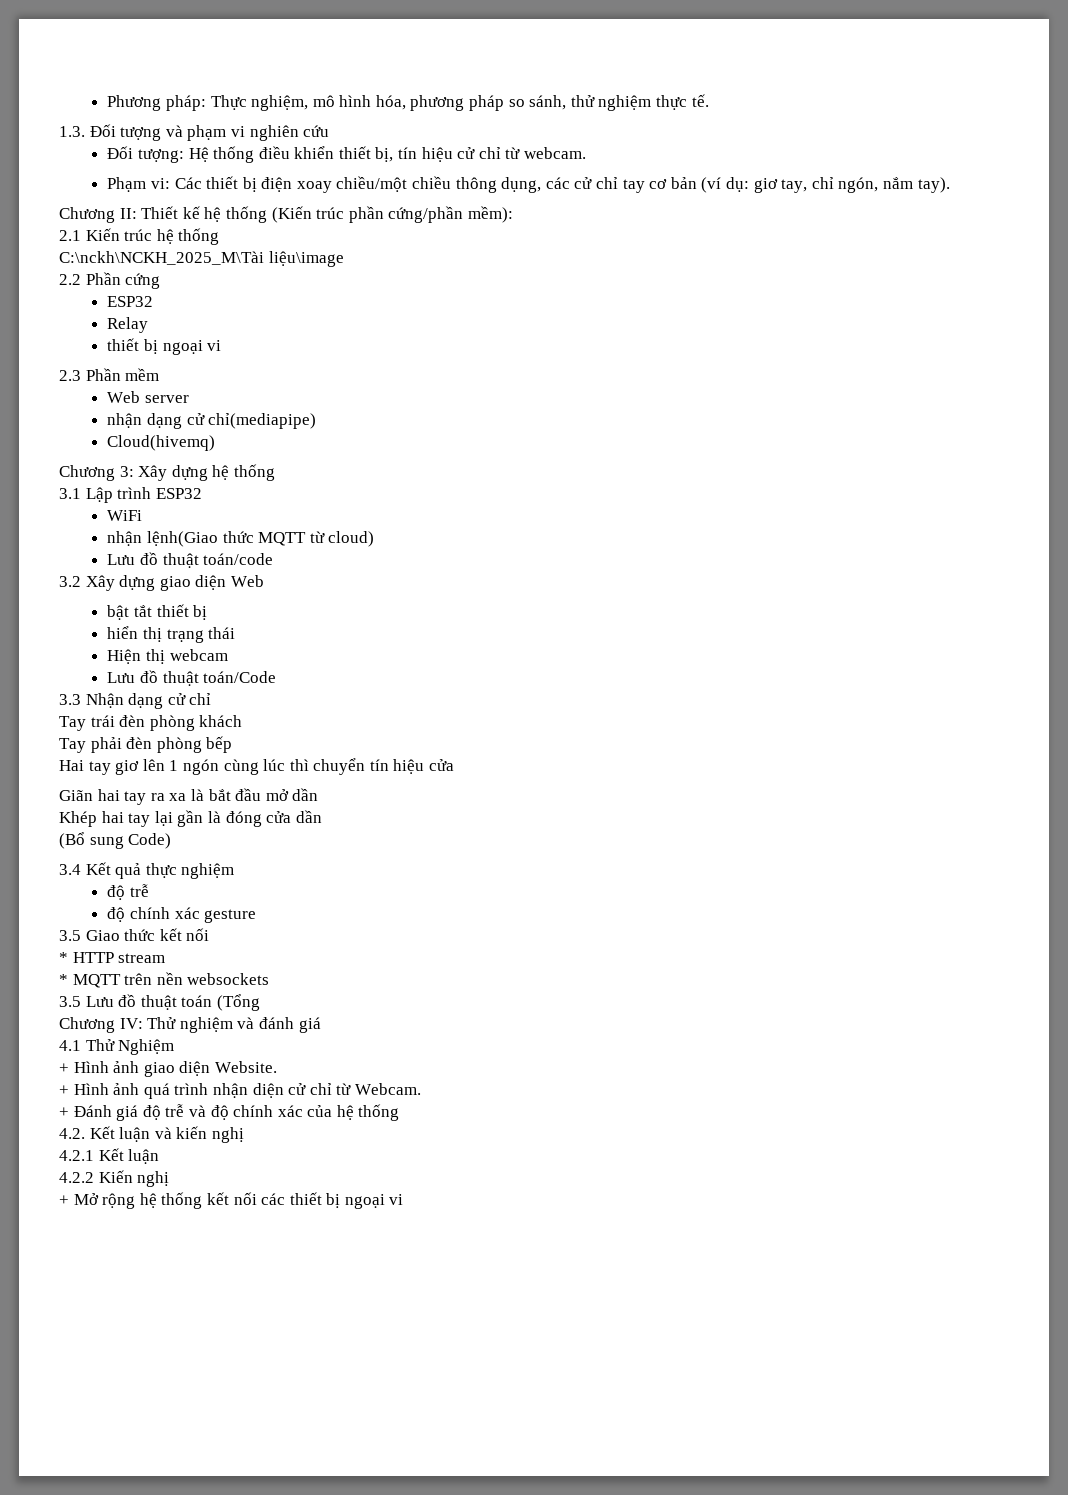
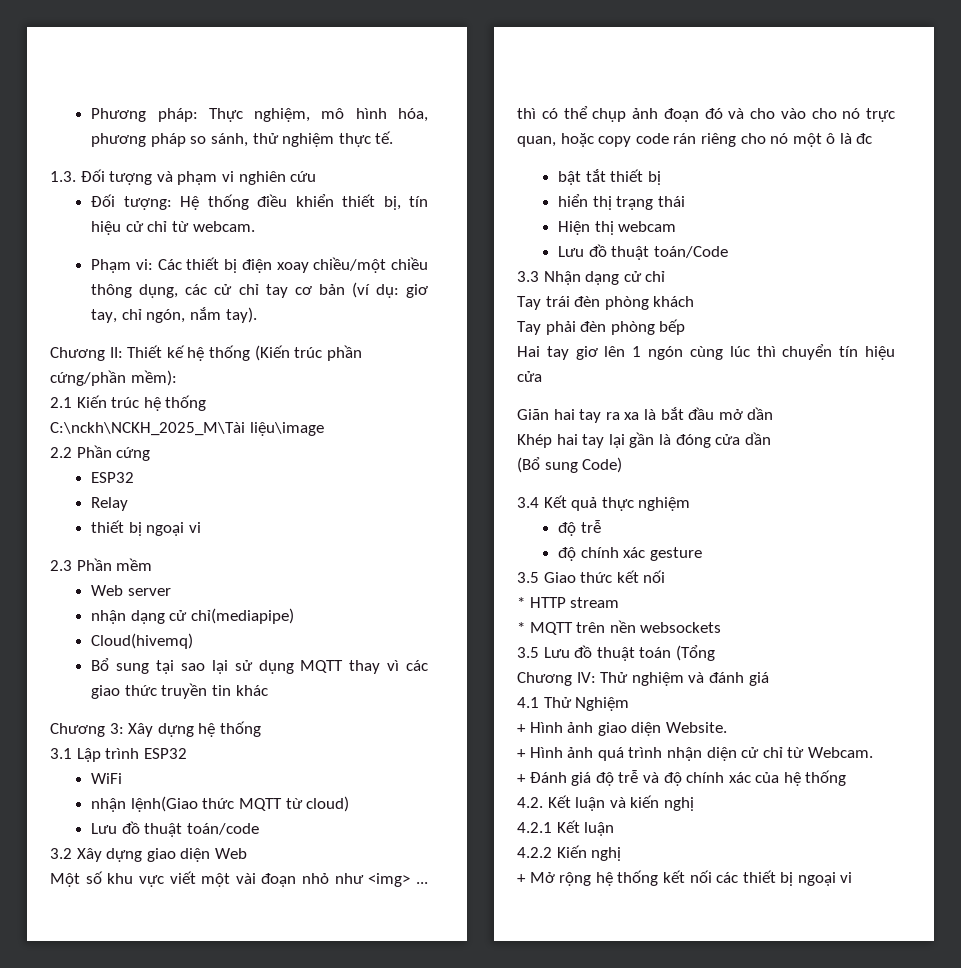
(216, 443) none -> [91,658,428,674] [91,683,268,699] // Bổ sung tại sao lại sử dụng MQTT thay vì các giao thức truyền tin khác
(264, 581) none -> [50,871,428,887] [517,106,895,122] [517,133,873,147] // Một số khu vực viết một vài đoạn nhỏ như <img> ... thì có thể chụp ảnh đoạn đó và cho vào cho nó trực quan, hoặc copy code rán riêng cho nó một ô là đc

